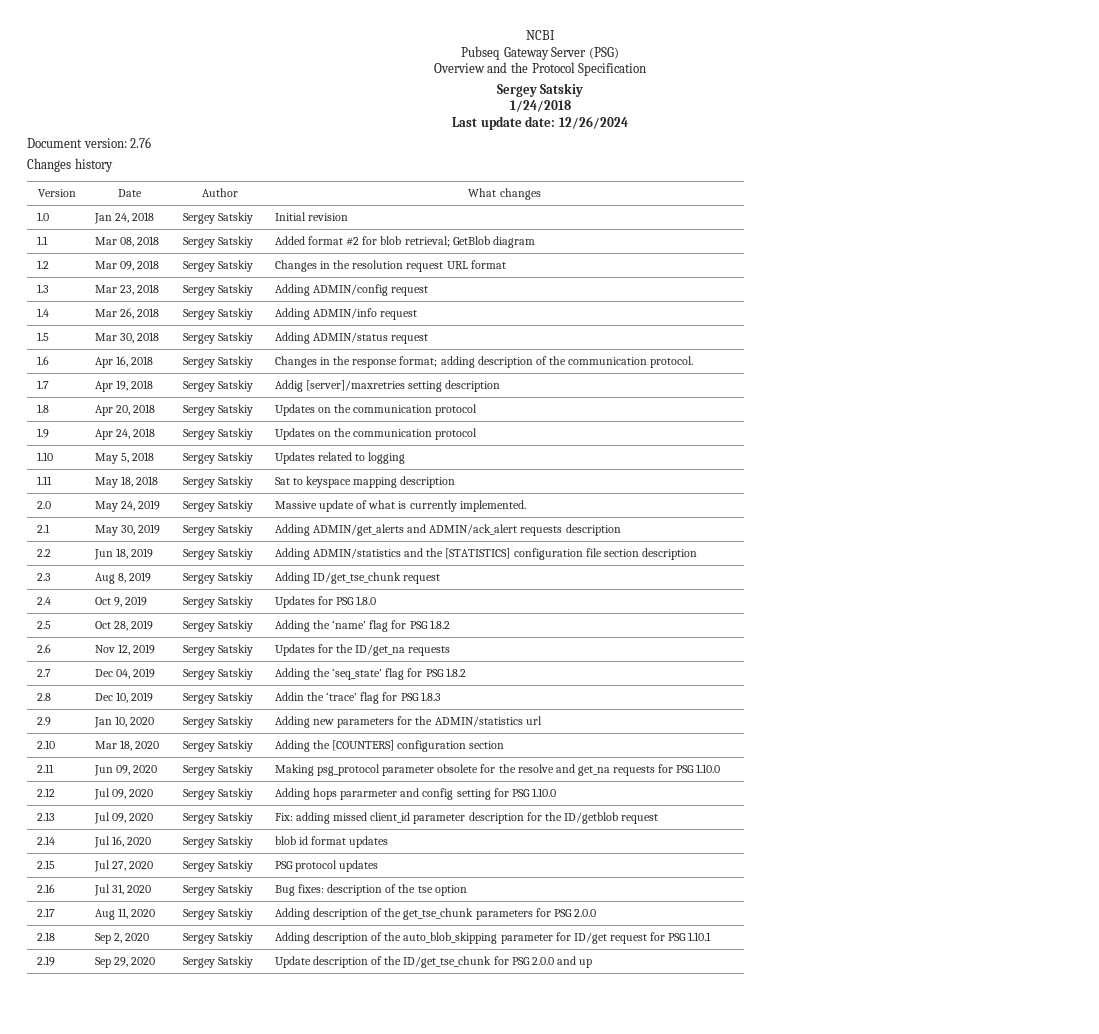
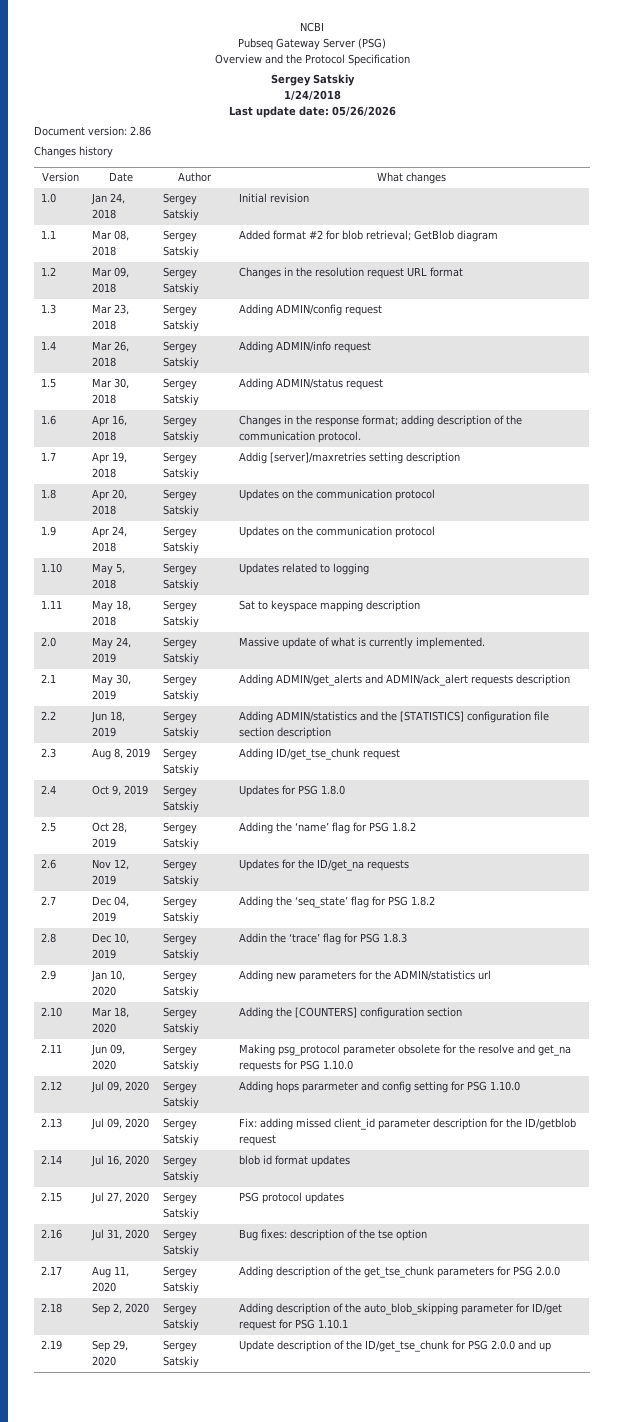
[558,116,628,129] 12/26/2024 -> [331,106,396,117] 05/26/2026
[130,137,152,148] 2.76 -> [130,126,151,136] 2.86

